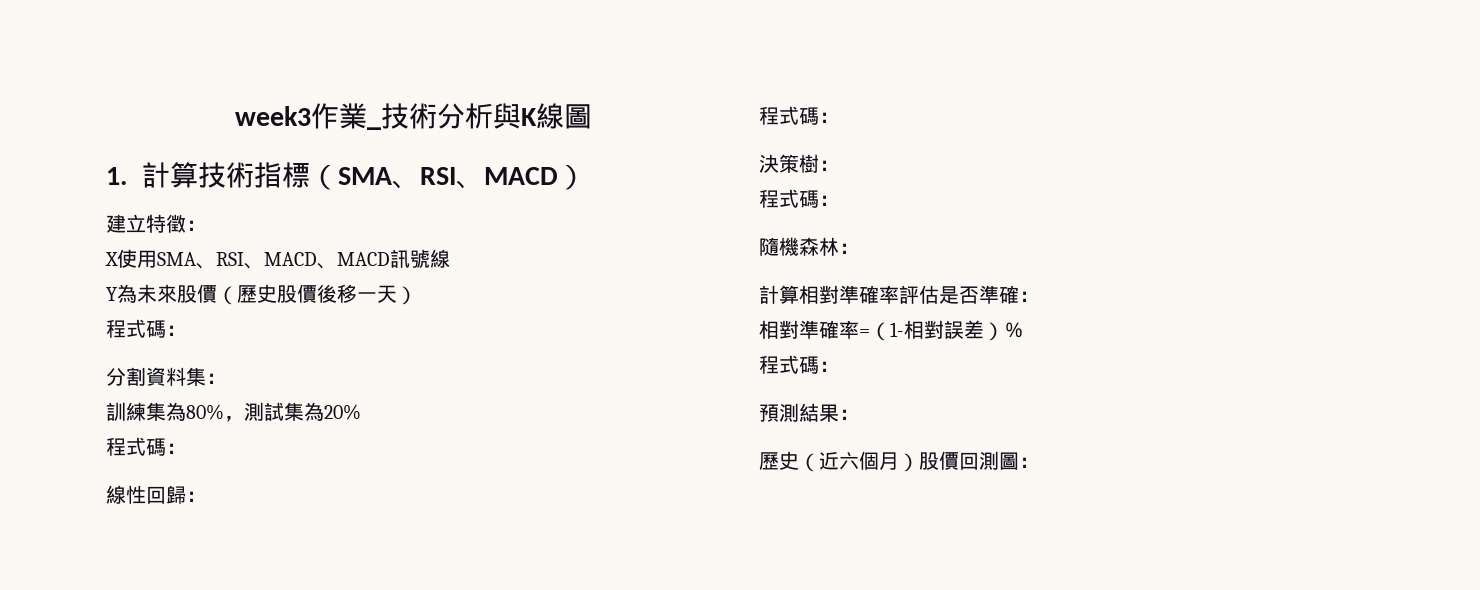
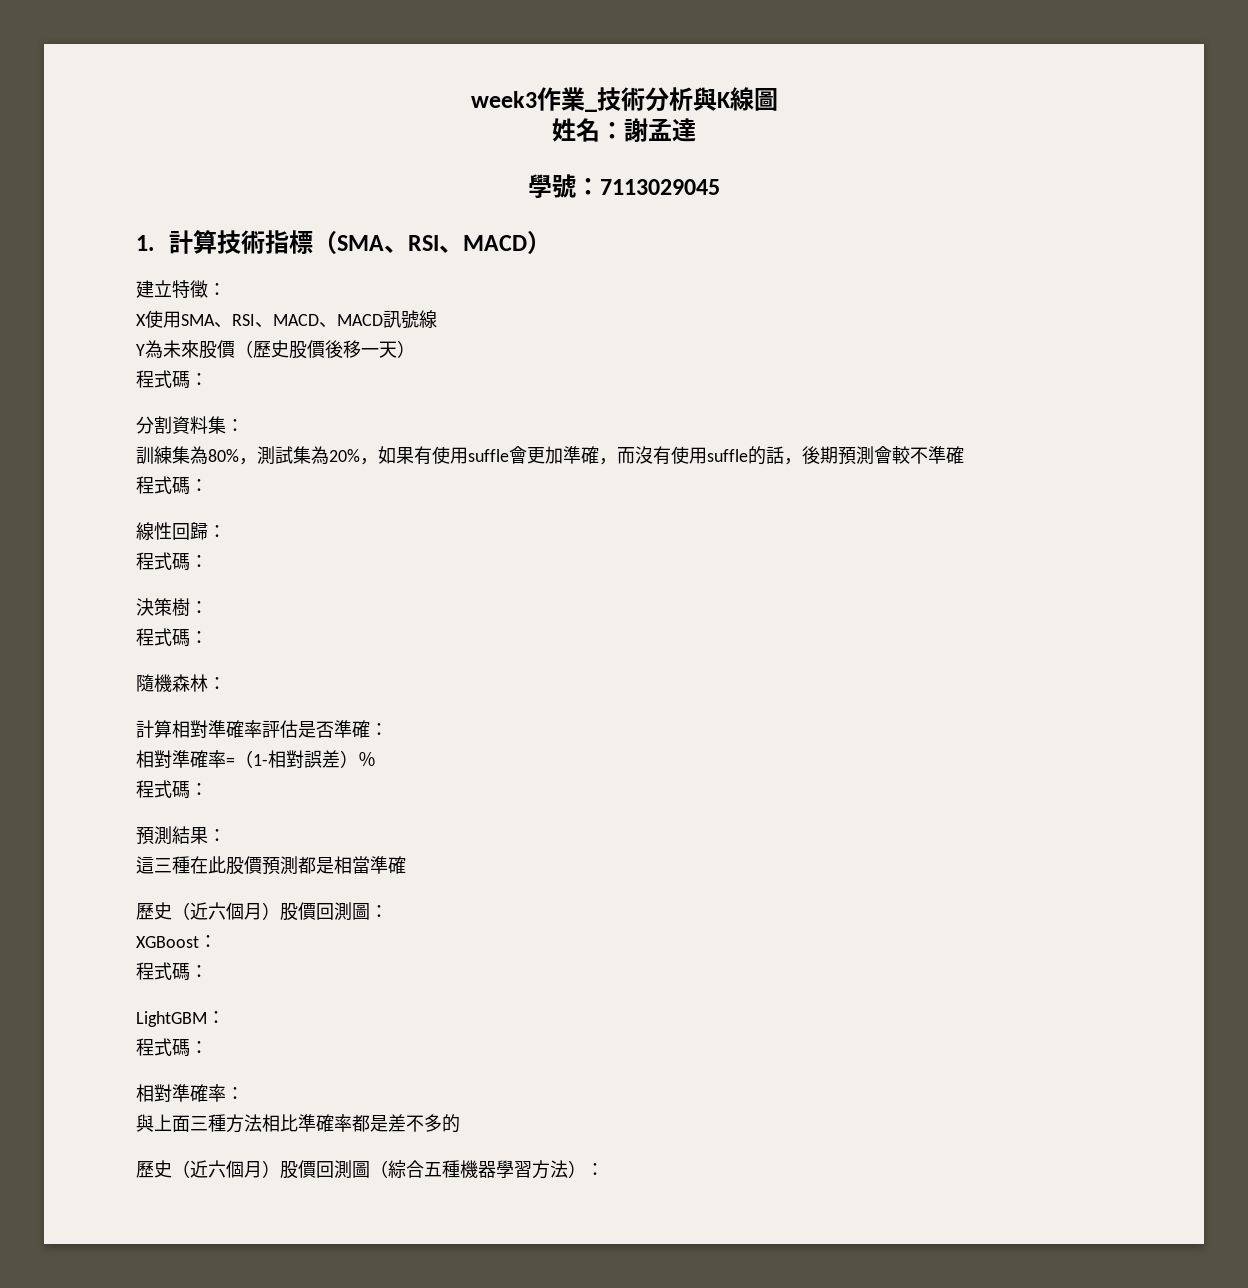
(592, 116) none -> [552,118,696,142] [528,174,720,198] // 姓名：謝孟達 // 學號：7113029045
(361, 412) none -> [360,446,964,465] ，如果有使用suffle會更加準確，而沒有使用suffle的話，後期預測會較不準確
(859, 414) none -> [136,856,406,875] // 這三種在此股價預測都是相當準確
(1039, 462) none -> [136,935,217,948] [136,962,208,981] [136,1011,225,1027] [136,1038,208,1057] [136,1084,244,1102] [136,1114,460,1133] [136,1160,604,1179] // XGBoost： // 程式碼： // LightGBM： // 程式碼： // 相對準確率： // 與上面三種方法相比準確率都是差不多的 // 歷史（近六個月）股價回測圖（綜合五種機器學習方法）：

